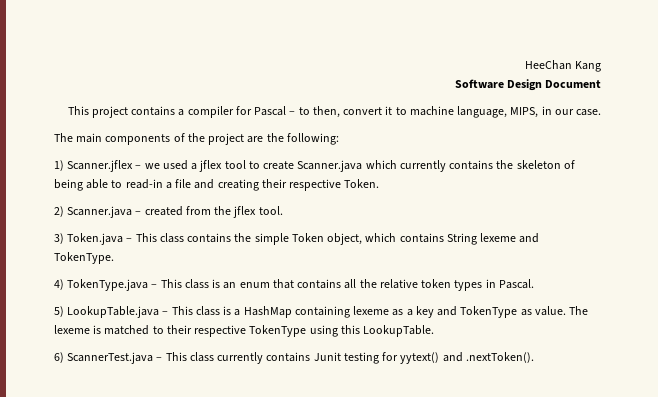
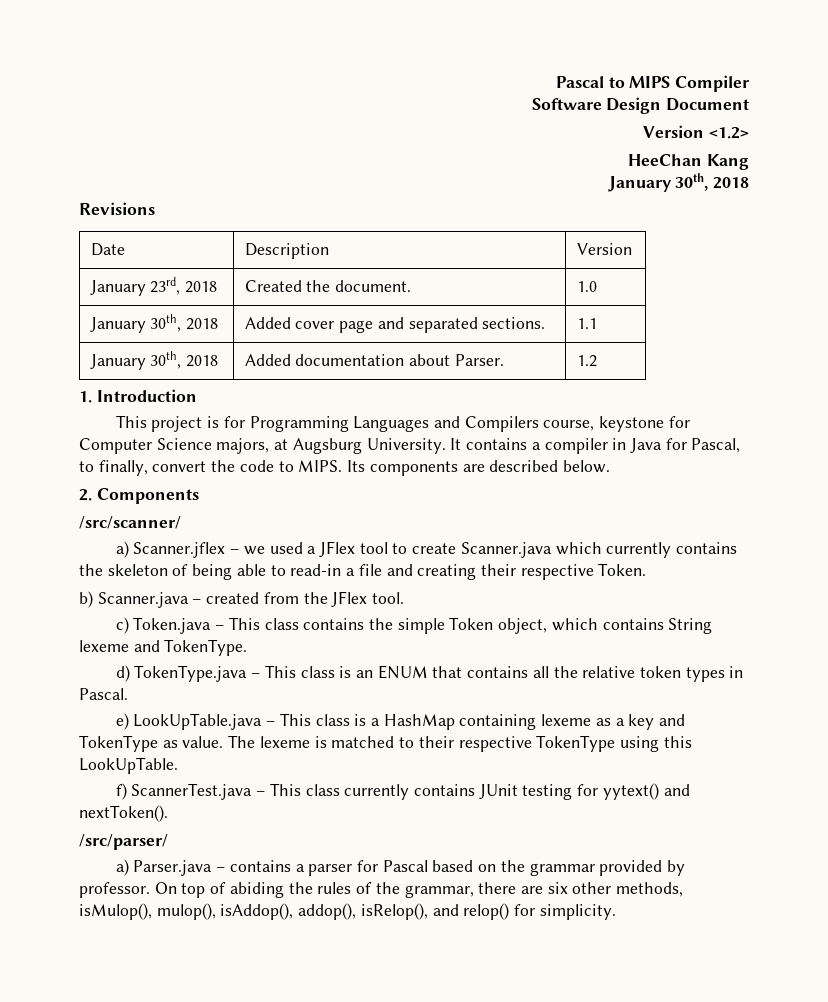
[524,60,601,72] HeeChan Kang -> [555,75,751,92] Pascal to MIPS Compiler
[67,106,601,118] [54,133,339,145] [54,160,64,171] This project contains a compiler for Pascal – to then, convert it to machine language, MIPS, in our case. // The main components of the project are the following: // 1) -> [643,125,749,139] [628,154,749,170] [607,173,749,192] [79,202,155,215] [90,243,125,256] [244,243,329,259] [576,243,632,255] [89,277,218,296] [244,280,412,292] [576,281,597,292] [89,314,219,333] [244,317,546,333] [576,318,597,329] [89,351,219,370] [244,354,504,366] [576,355,597,367] [79,389,197,403] [115,415,690,432] [79,438,741,454] [79,460,610,476] [79,488,199,504] [79,516,181,529] [115,541,129,558] Version <1.2> // HeeChan Kang // January 30th, 2018 // Revisions // Date | Description | Version // January 23rd, 2018 | Created the document. | 1.0 // January 30th, 2018 | Added cover page and separated sections. | 1.1 // January 30th, 2018 | Added documentation about Parser. | 1.2 // 1. Introduction // This project is for Programming Languages and Compilers course, keystone for Computer Science majors, at Augsburg University. It contains a compiler in Java for Pascal, to finally, convert the code to MIPS. Its components are described below. // 2. Components // /src/scanner/ // a)
[199,160,223,172] jflex -> [318,541,355,557] JFlex
[54,206,64,217] 2) -> [79,591,93,608] b)
[233,206,257,218] jflex -> [331,591,368,607] JFlex
[54,233,64,244] 3) -> [115,617,129,634] c)
[54,279,64,290] 4) -> [115,665,130,682] d)
[239,282,270,288] enum -> [377,665,428,679] ENUM
[54,306,160,318] 5) LookupTable.java -> [115,713,263,730] e) LookUpTable.java
[363,325,435,337] [54,352,64,363] LookupTable. // 6) -> [79,757,178,774] [115,783,127,800] LookUpTable. // f)
[313,352,341,361] Junit -> [478,784,518,799] JUnit
[465,352,534,363] .nextToken(). -> [79,805,168,822] [79,834,168,850] [115,859,686,876] [79,882,684,898] [79,903,616,920] nextToken(). // /src/parser/ // a) Parser.java – contains a parser for Pascal based on the grammar provided by professor. On top of abiding the rules of the grammar, there are six other methods, isMulop(), mulop(), isAddop(), addop(), isRelop(), and relop() for simplicity.

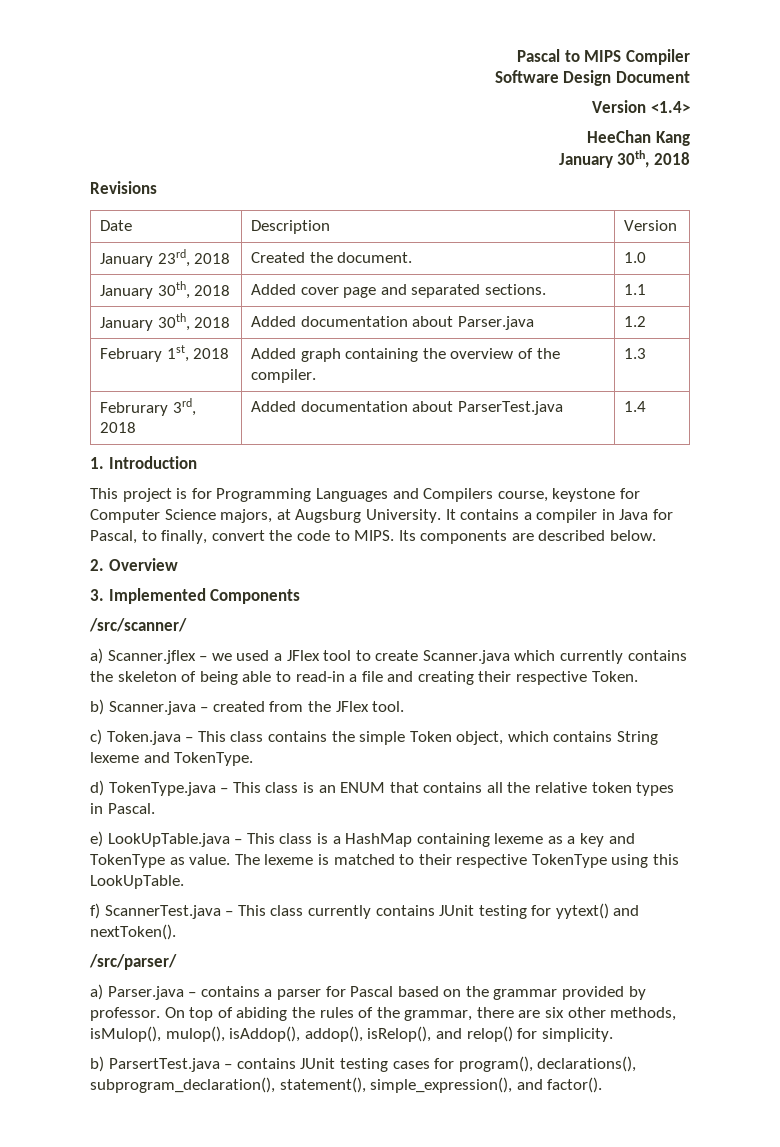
[709,127,749,139] <1.2> -> [651,101,690,113] <1.4>
[454,354,504,366] Parser. -> [457,316,534,330] Parser.java
(597, 361) none -> [100,345,230,362] [251,348,560,362] [251,369,317,383] [624,348,647,359] [100,398,196,416] [100,422,137,433] [251,401,563,415] [624,401,647,412] // February 1st, 2018 | Added graph containing the overview of the compiler. | 1.3 // Februrary 3rd, 2018 | Added documentation about ParserTest.java | 1.4
(92, 495) none -> [108,558,178,571] [90,588,206,604] Overview // 3. Implemented
(616, 912) none -> [90,1056,637,1072] [90,1077,603,1093] // b) ParsertTest.java – contains JUnit testing cases for program(), declarations(), subprogram_declaration(), statement(), simple_expression(), and factor().

